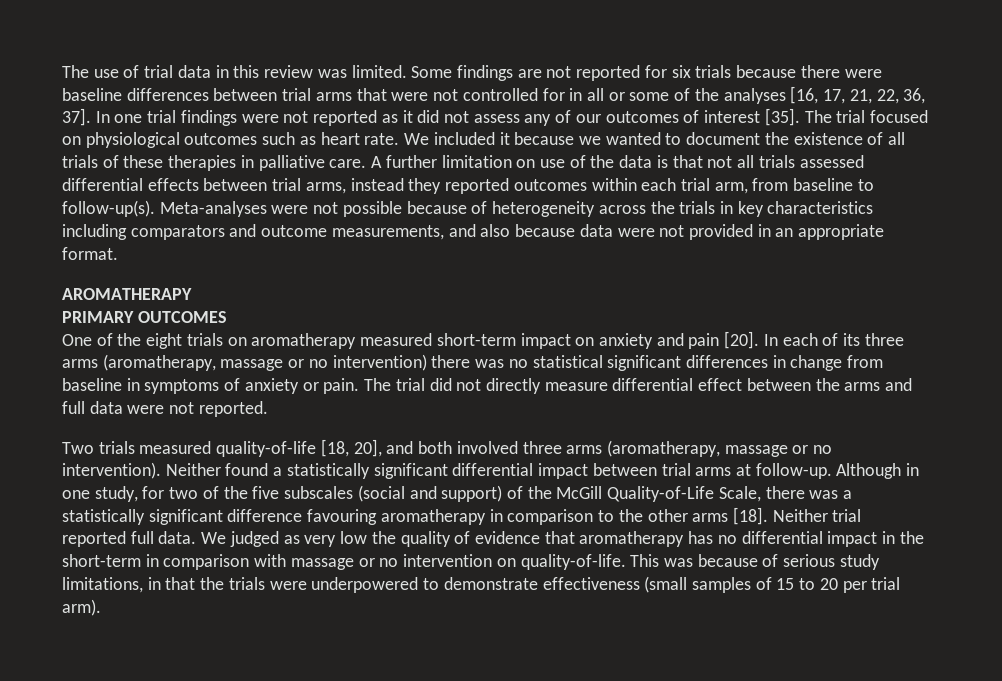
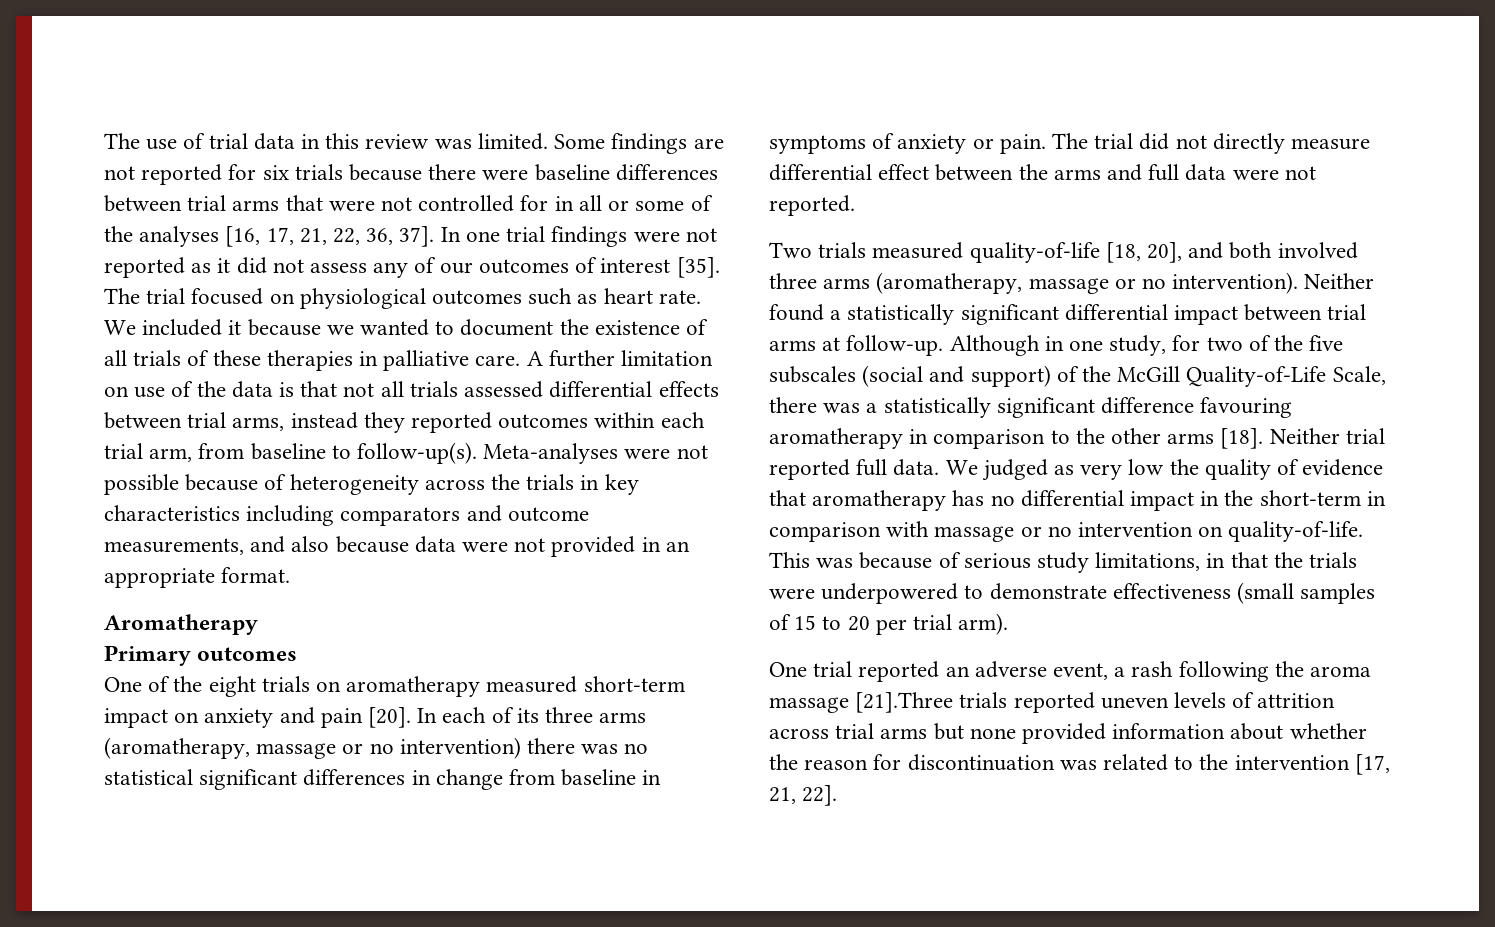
[62,288,192,300] [62,311,227,323] AROMATHERAPY // PRIMARY OUTCOMES -> [104,614,258,635] [104,645,298,666] Aromatherapy // Primary outcomes
(101, 607) none -> [769,661,1372,682] [769,692,1336,713] [769,723,1367,744] [769,754,1390,775] [769,785,838,806] // One trial reported an adverse event, a rash following the aroma massage [21].Three trials reported uneven levels of attrition across trial arms but none provided information about whether the reason for discontinuation was related to the intervention [17, 21, 22].

